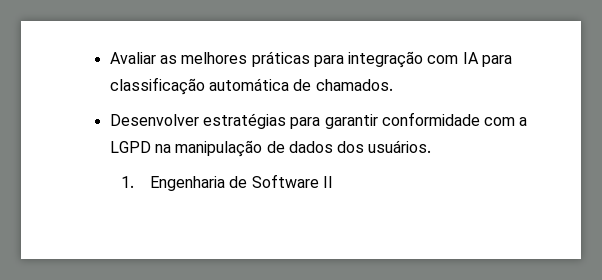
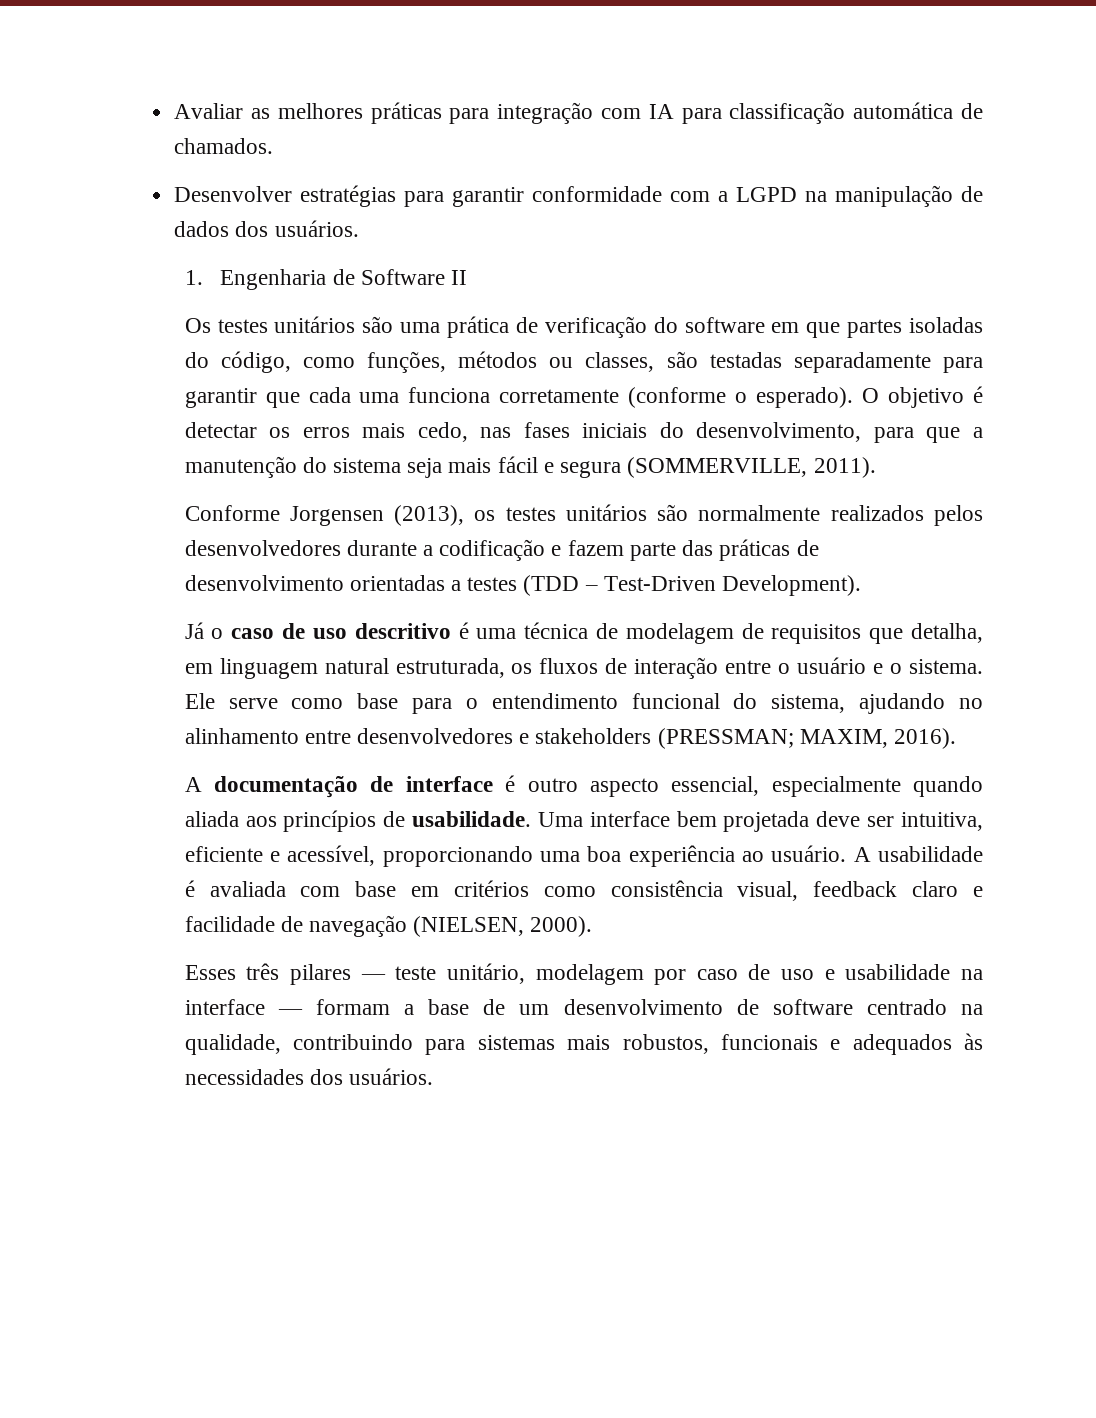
(333, 182) none -> [184,316,984,338] [184,351,983,373] [184,386,984,408] [184,422,983,443] [184,456,876,478] [184,504,983,526] [184,539,819,561] [184,575,862,596] [184,622,983,644] [184,657,984,679] [184,693,984,714] [184,728,957,749] [184,775,983,798] [184,810,984,832] [184,845,984,867] [184,880,984,901] [184,915,593,937] [184,963,983,985] [184,999,983,1015] [184,1033,983,1055] [184,1068,434,1085] // Os testes unitários são uma prática de verificação do software em que partes isoladas do código, como funções, métodos ou classes, são testadas separadamente para garantir que cada uma funciona corretamente (conforme o esperado). O objetivo é detectar os erros mais cedo, nas fases iniciais do desenvolvimento, para que a manutenção do sistema seja mais fácil e segura (SOMMERVILLE, 2011). // Conforme Jorgensen (2013), os testes unitários são normalmente realizados pelos desenvolvedores durante a codificação e fazem parte das práticas de desenvolvimento orientadas a testes (TDD – Test-Driven Development). // Já o caso de uso descritivo é uma técnica de modelagem de requisitos que detalha, em linguagem natural estruturada, os fluxos de interação entre o usuário e o sistema. Ele serve como base para o entendimento funcional do sistema, ajudando no alinhamento entre desenvolvedores e stakeholders (PRESSMAN; MAXIM, 2016). // A documentação de interface é outro aspecto essencial, especialmente quando aliada aos princípios de usabilidade. Uma interface bem projetada deve ser intuitiva, eficiente e acessível, proporcionando uma boa experiência ao usuário. A usabilidade é avaliada com base em critérios como consistência visual, feedback claro e facilidade de navegação (NIELSEN, 2000). // Esses três pilares — teste unitário, modelagem por caso de uso e usabilidade na interface — formam a base de um desenvolvimento de software centrado na qualidade, contribuindo para sistemas mais robustos, funcionais e adequados às necessidades dos usuários.

